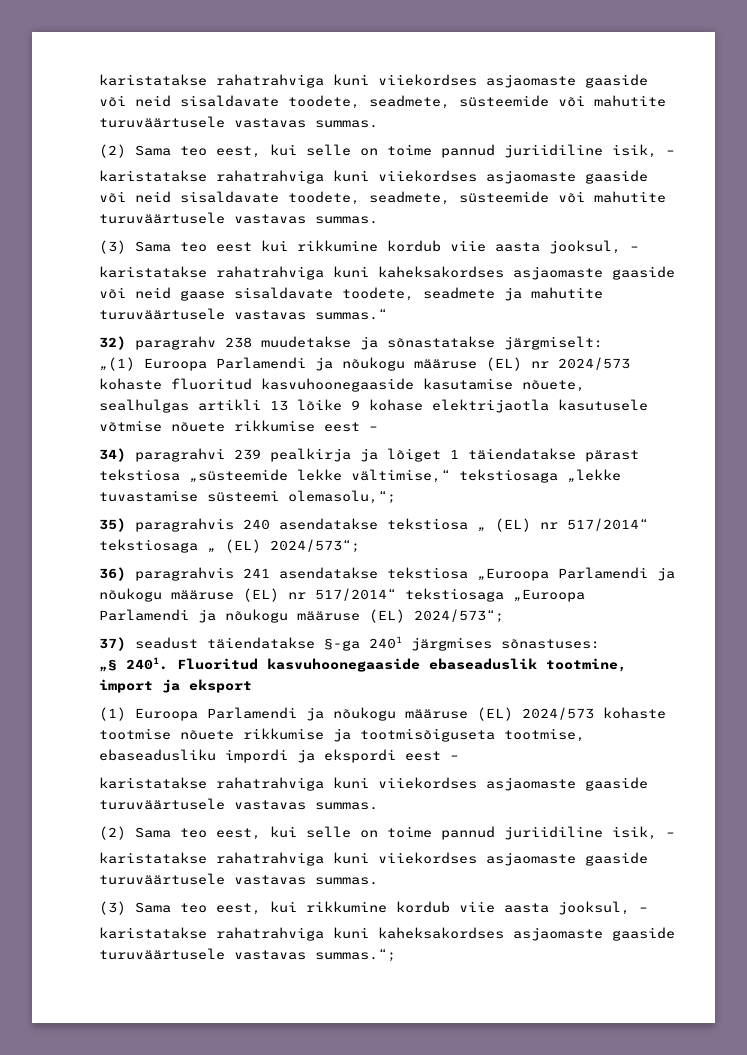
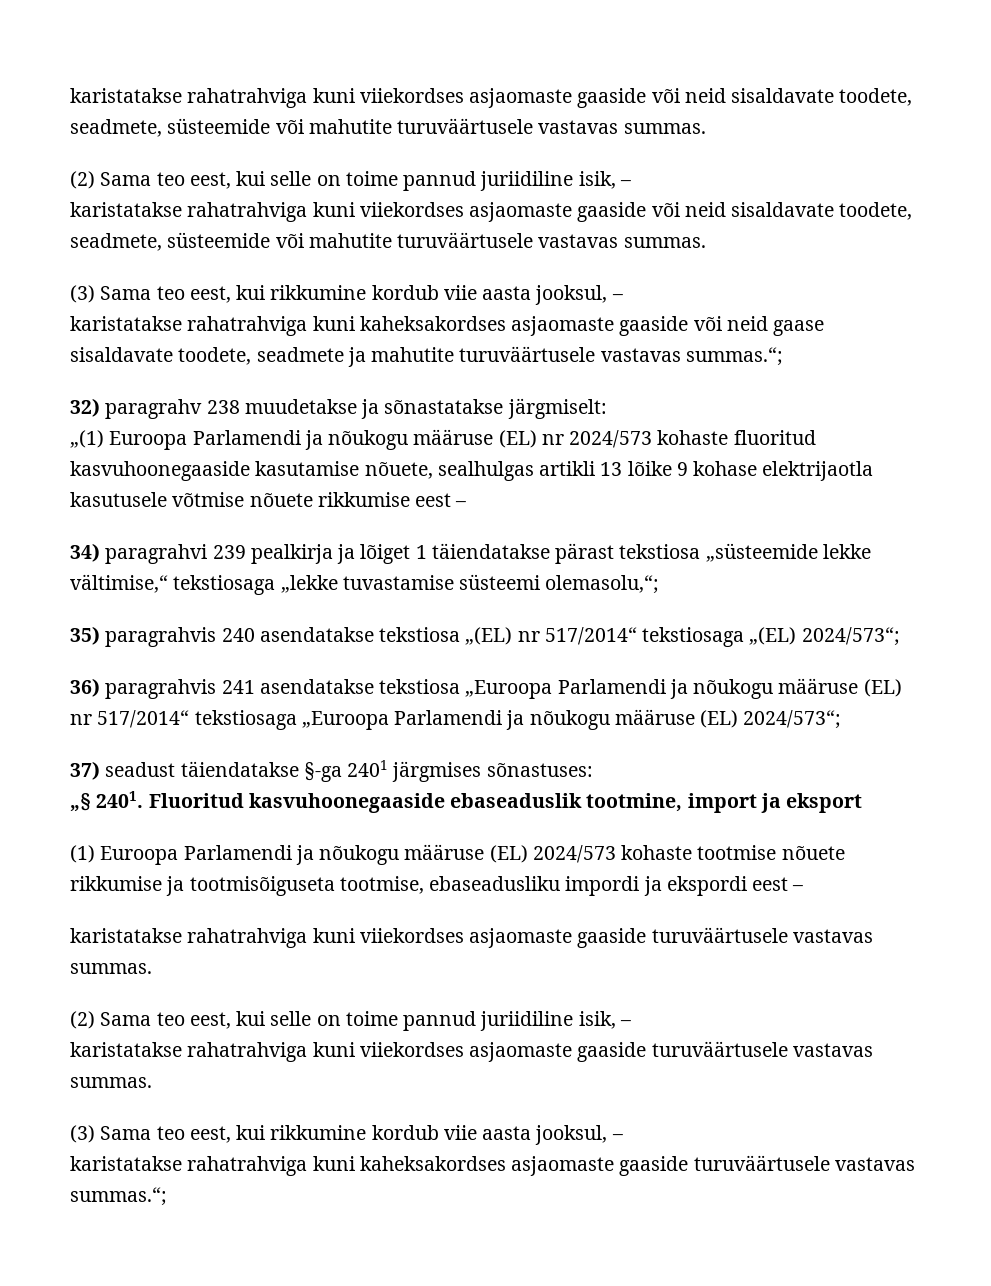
[216,242,252,252] eest -> [189,286,231,303] eest,
[315,308,387,320] summas.“ -> [685,347,783,366] summas.“;
[477,518,648,532] [99,539,261,553] „ (EL) nr 517/2014“ tekstiosaga „ (EL) -> [465,627,797,647] „(EL) nr 517/2014“ tekstiosaga „(EL)

